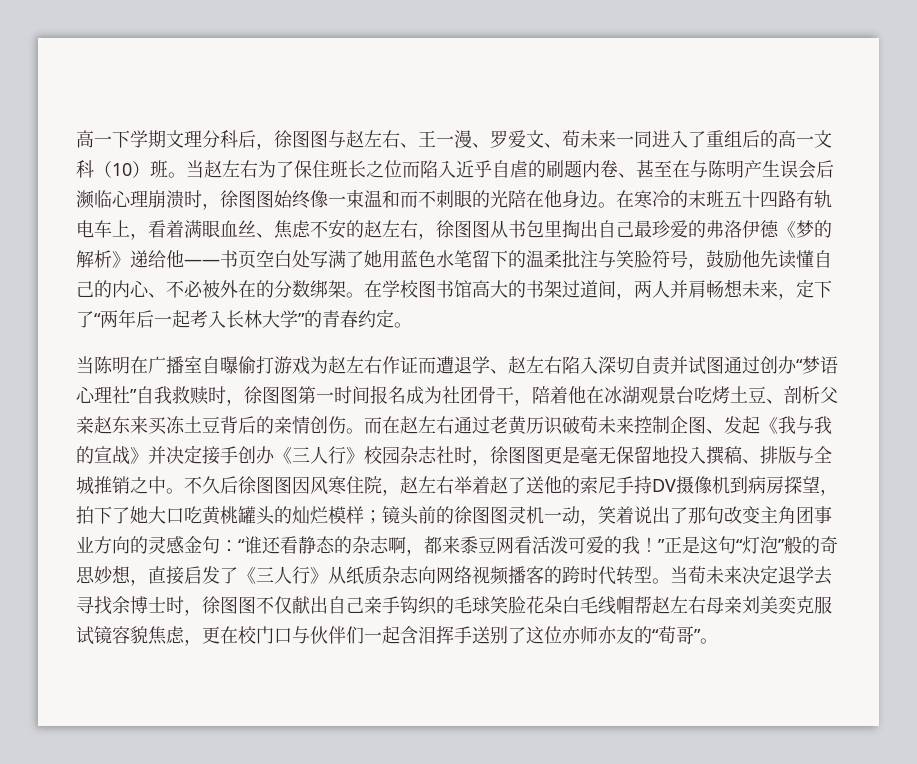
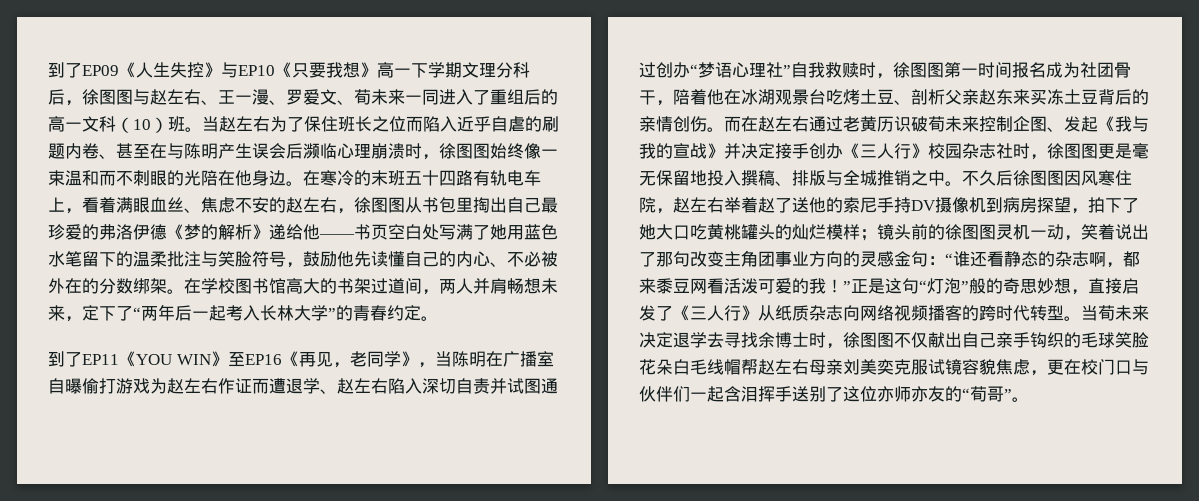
(76, 139) none -> [48,62,377,78] 到了EP09《人生失控》与EP10《只要我想》
(412, 325) none -> [48,351,435,368] 到了EP11《YOU WIN》至EP16《再见，老同学》，

